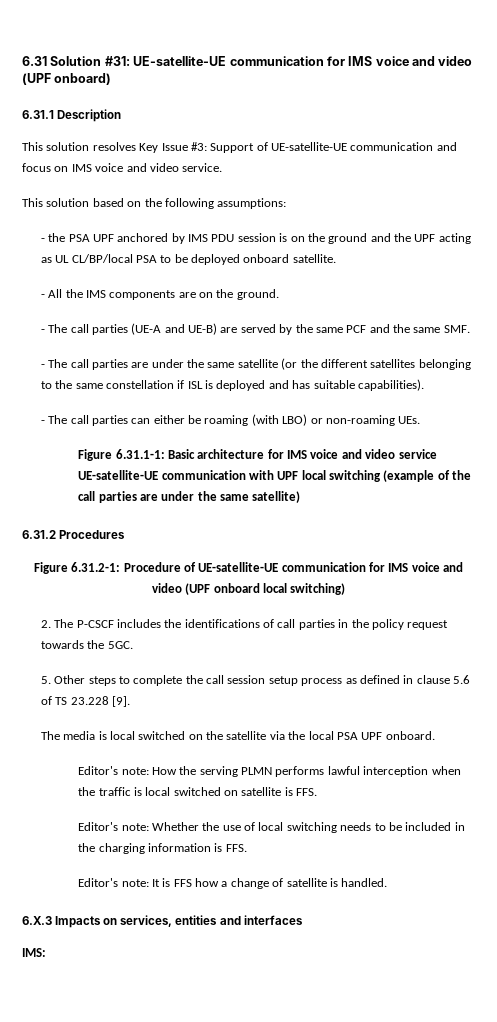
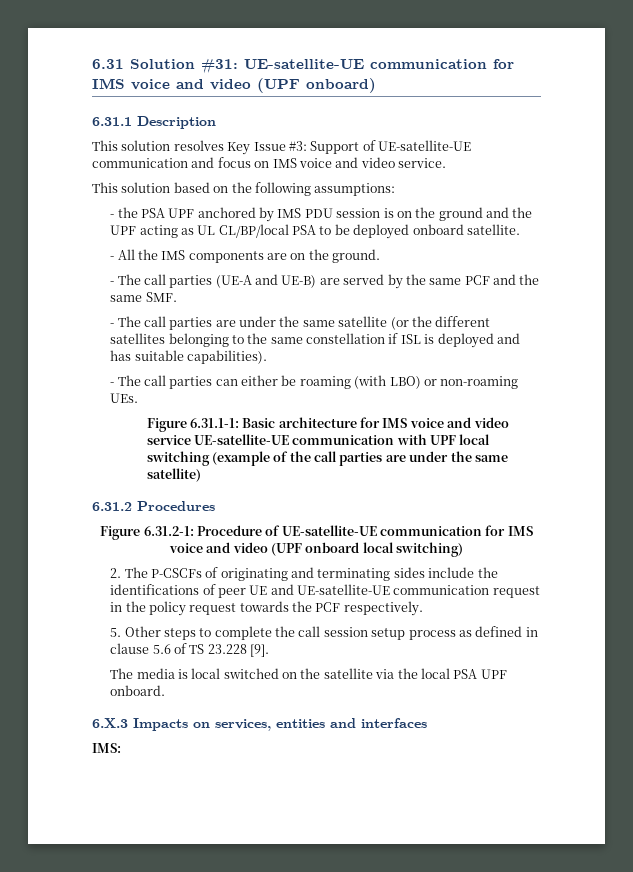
[76,619,335,630] P-CSCF includes the identifications of call parties -> [150,567,498,581] [110,584,540,598] P-CSCFs of originating and terminating sides include the identifications of peer UE and UE-satellite-UE communication request
[107,641,133,649] 5GC. -> [315,601,423,616] PCF respectively.
[78,766,461,777] [78,787,318,796] [78,822,465,833] [78,843,247,854] [78,878,388,889] // Editor's note: How the serving PLMN performs lawful interception when the traffic is local switched on satellite is FFS. // Editor's note: Whether the use of local switching needs to be included in the charging information is FFS. // Editor's note: It is FFS how a change of satellite is handled. -> (166, 690) none

